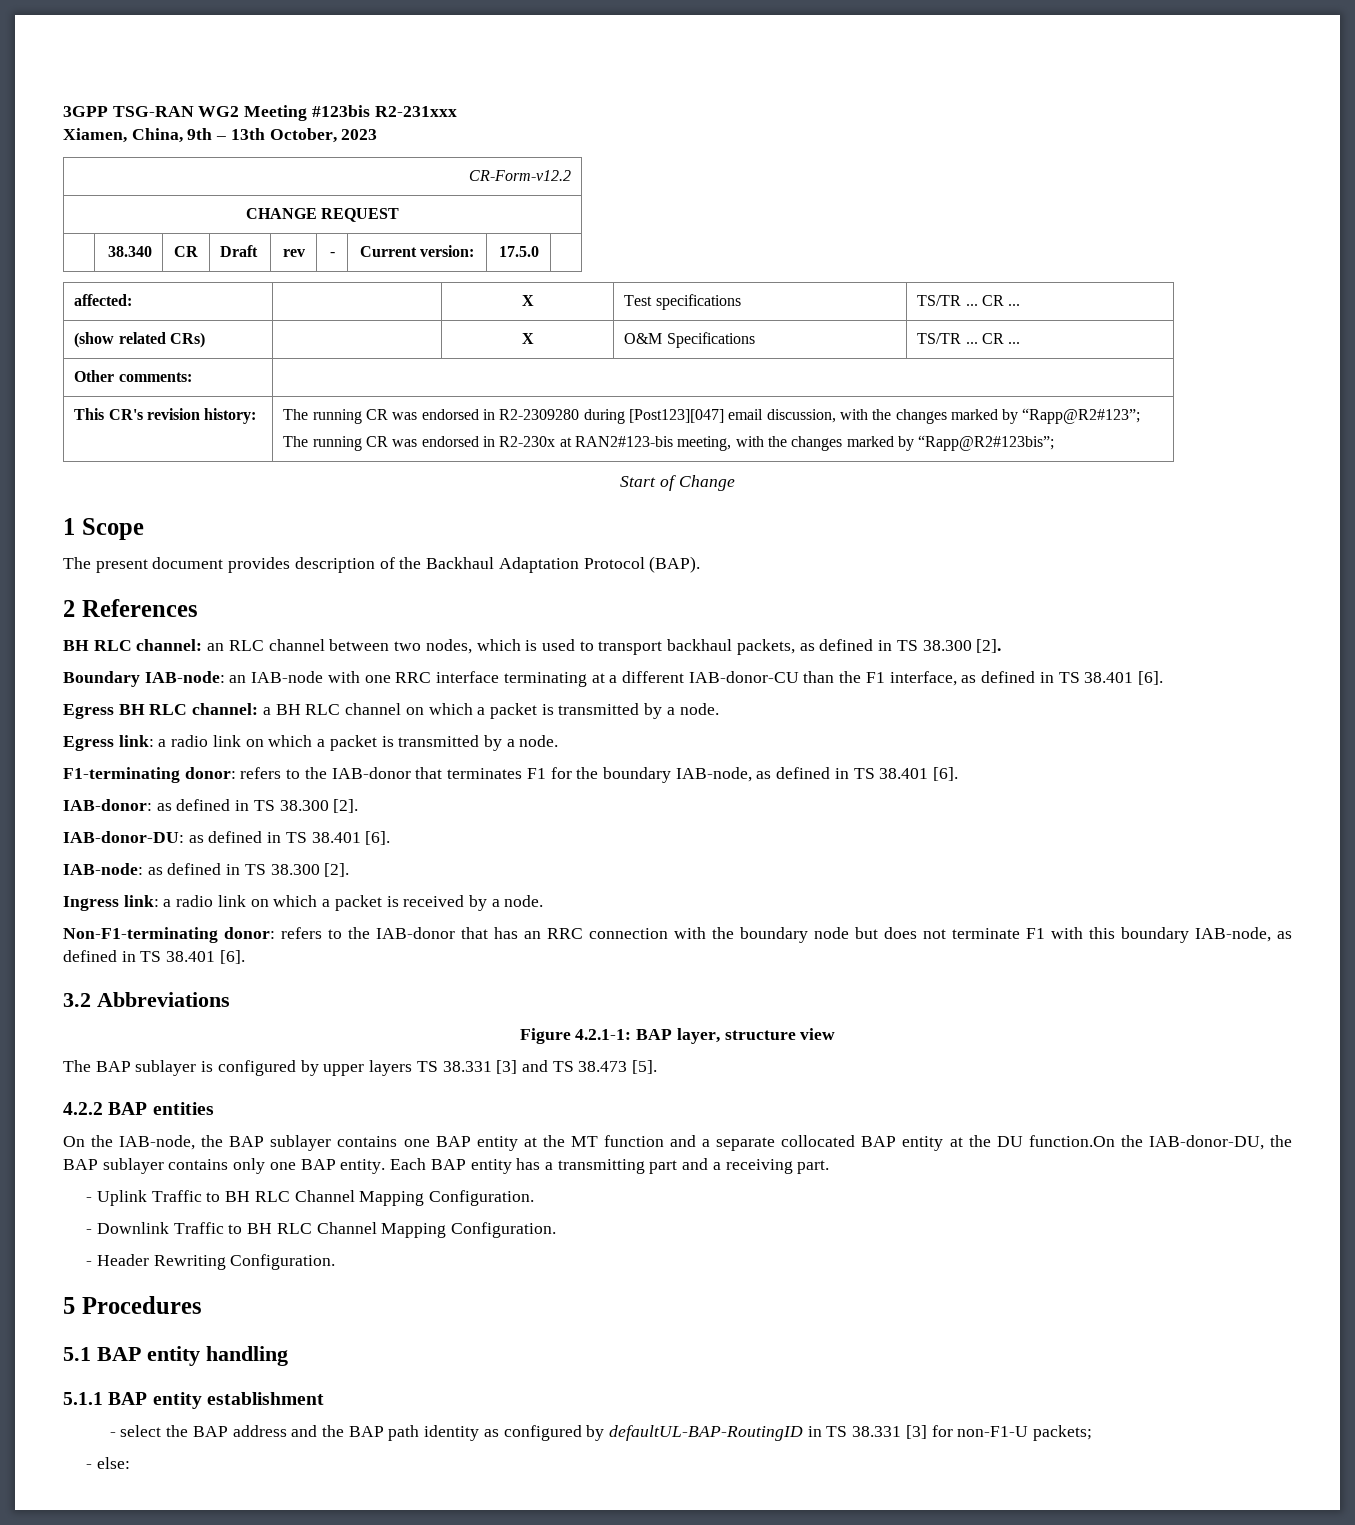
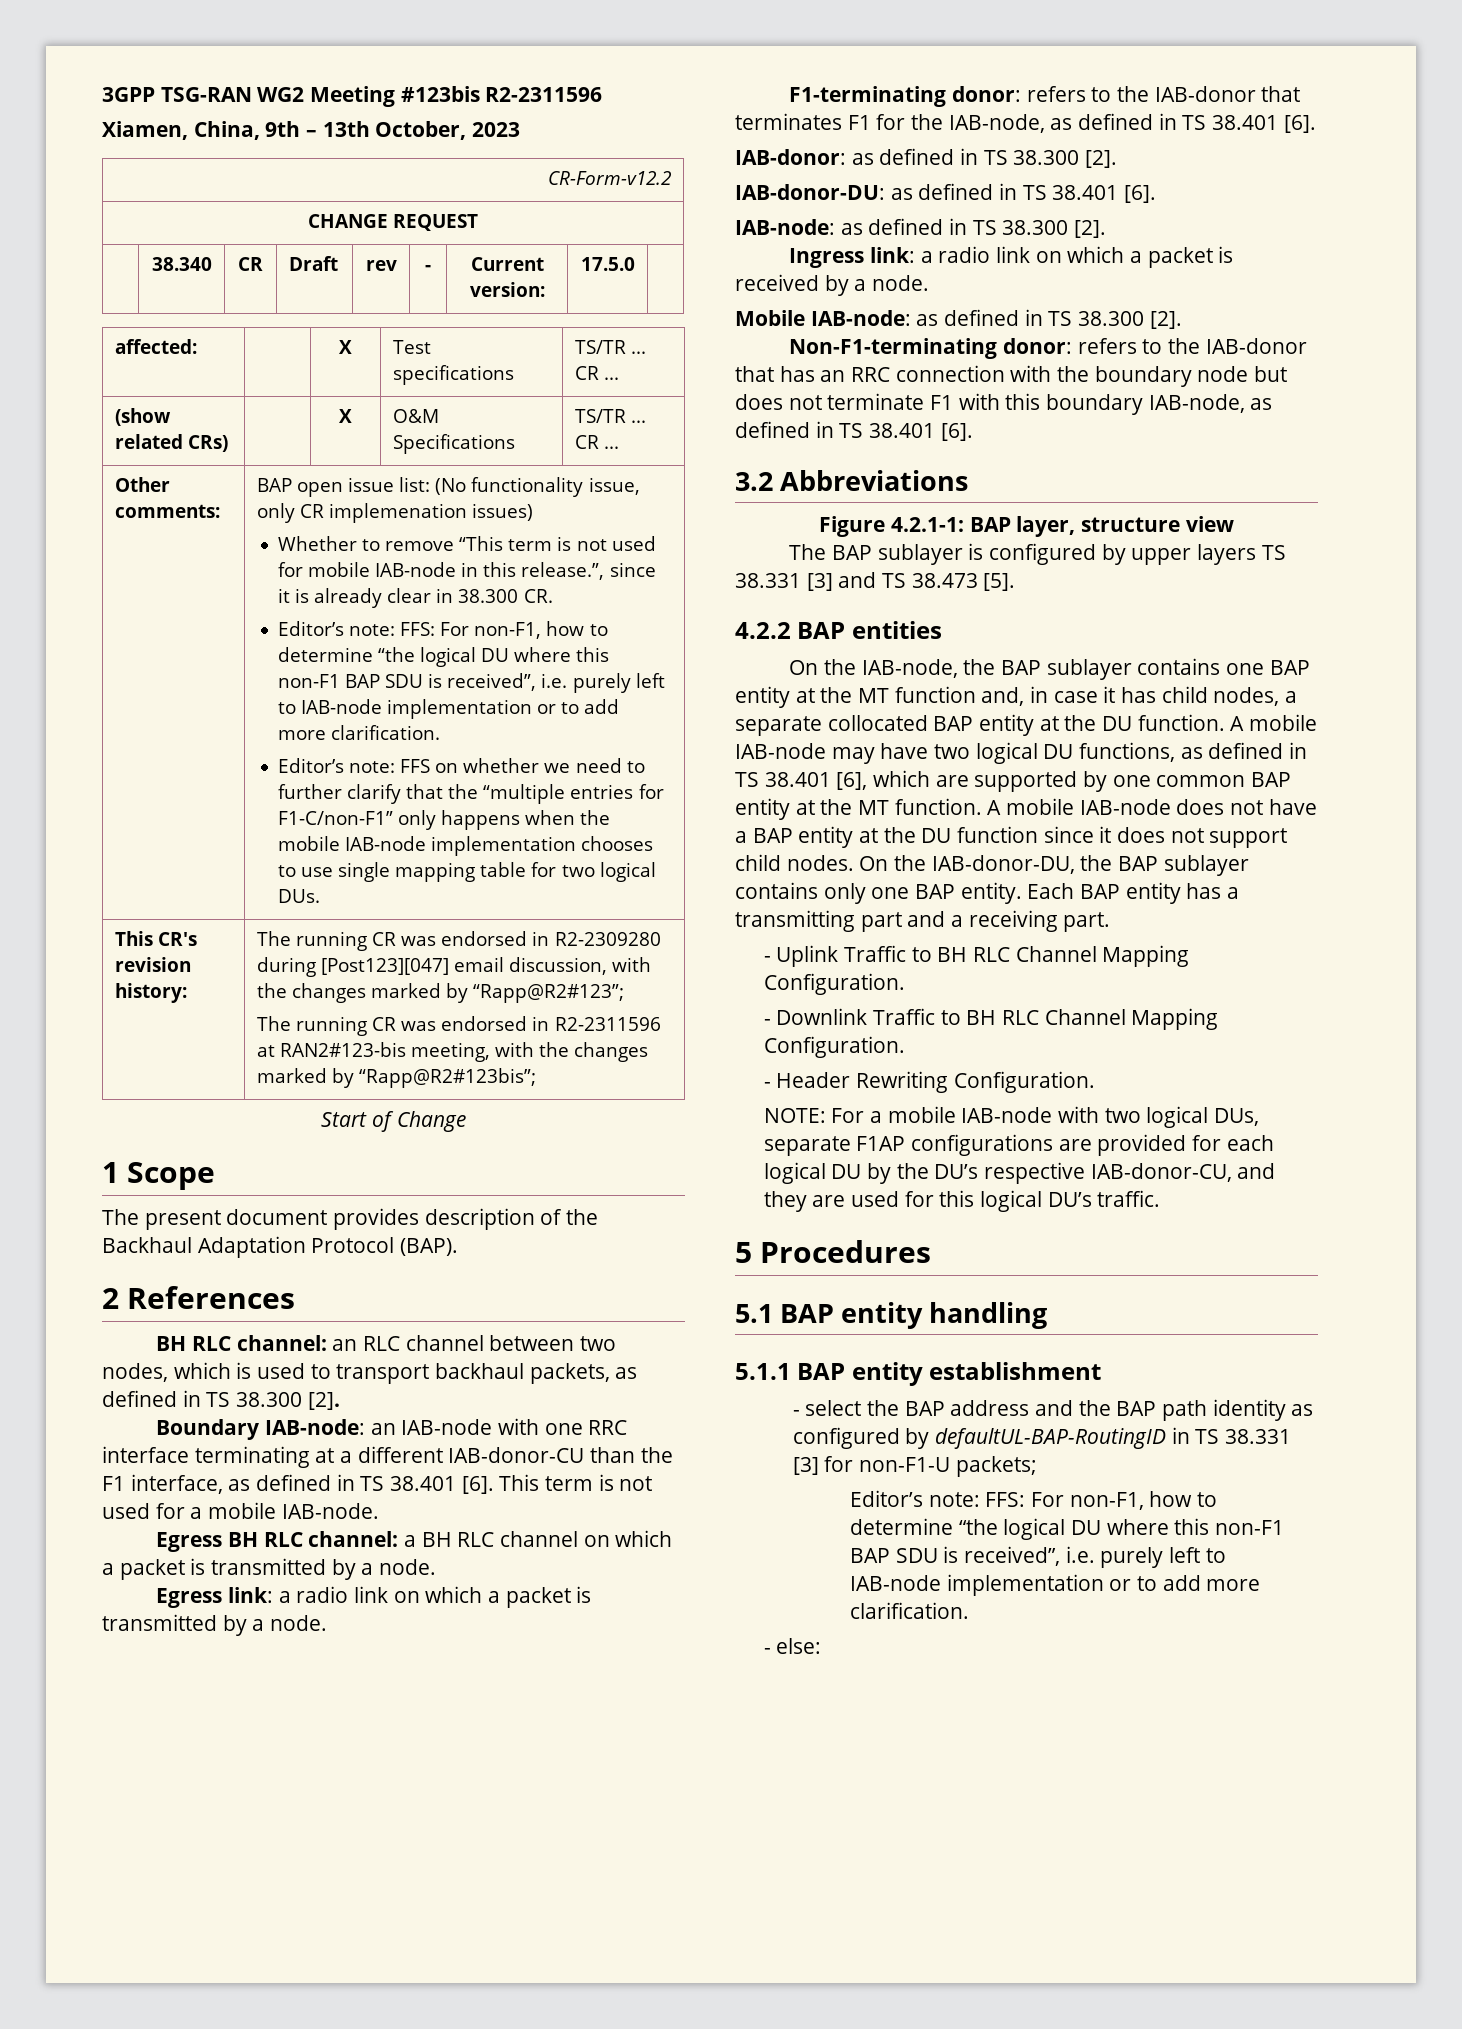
[374,106,457,117] R2-231xxx -> [485,87,603,102] R2-2311596
(192, 377) none -> [256,477,640,497] [256,503,534,523] [277,536,656,551] [277,562,656,580] [277,588,553,608] [277,621,608,639] [277,647,610,667] [277,673,665,693] [277,699,620,719] [277,725,440,740] [277,758,645,773] [277,784,664,804] [277,810,611,830] [277,836,654,856] [277,862,656,882] [277,889,320,903] BAP open issue list: (No functionality issue, only CR implemenation issues) // Whether to remove “This term is not used for mobile IAB-node in this release.”, since it is already clear in 38.300 CR. // Editor’s note: FFS: For non-F1, how to determine “the logical DU where this non-F1 BAP SDU is received”, i.e. purely left to IAB-node implementation or to add more clarification. // Editor’s note: FFS on whether we need to further clarify that the “multiple entries for F1-C/non-F1” only happens when the mobile IAB-node implementation chooses to use single mapping table for two logical DUs.
[499,436,556,447] R2-230x -> [554,1017,661,1031] R2-2311596
(1163, 678) none -> [499,1474,653,1491] [102,1502,379,1519] This term is not used for a mobile IAB-node.
[602,767,671,783] boundary -> (944, 122) none
(544, 901) none -> [735,309,1182,329] // Mobile IAB-node: as defined in TS 38.300 [2].
[670,1135,697,1147] and -> [981,686,1280,706] and, in case it has child nodes,
[1028,1135,1115,1147] function.On -> [1137,714,1318,731] [735,742,1308,764] [735,770,1292,792] [735,798,1317,820] [735,826,1288,848] [735,854,889,871] function. A mobile IAB-node may have two logical DU functions, as defined in TS 38.401 [6], which are supported by one common BAP entity at the MT function. A mobile IAB-node does not have a BAP entity at the DU function since it does not support child nodes. On
(336, 1262) none -> [763,1106,1260,1128] [763,1134,1274,1156] [763,1162,1276,1184] [763,1190,1161,1212] // NOTE: For a mobile IAB-node with two logical DUs, separate F1AP configurations are provided for each logical DU by the DU’s respective IAB-donor-CU, and they are used for this logical DU’s traffic.
(1093, 1433) none -> [849,1490,1218,1510] [849,1518,1285,1540] [849,1546,1226,1568] [849,1574,1261,1596] [849,1602,969,1619] // Editor’s note: FFS: For non-F1, how to determine “the logical DU where this non-F1 BAP SDU is received”, i.e. purely left to IAB-node implementation or to add more clarification.

